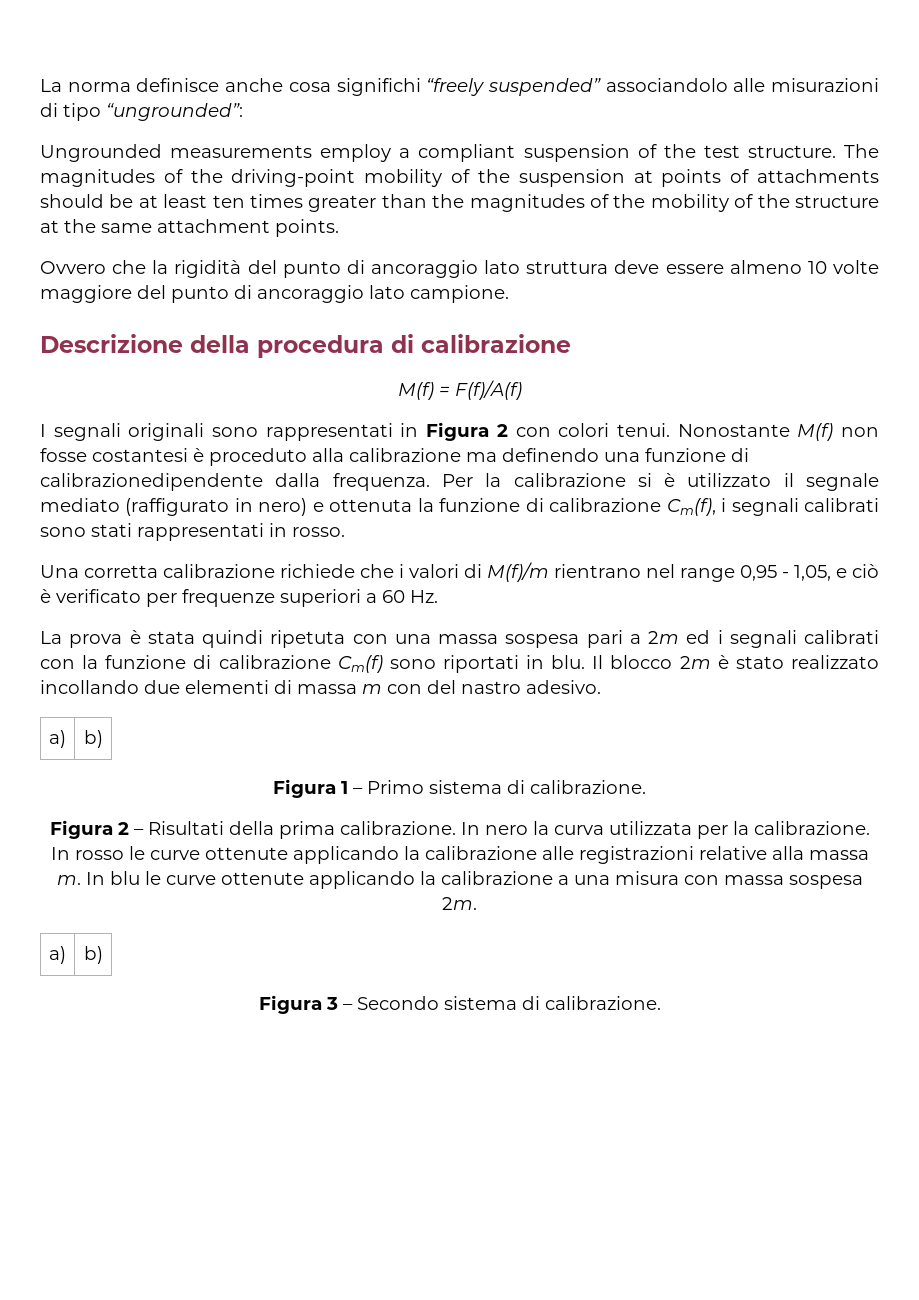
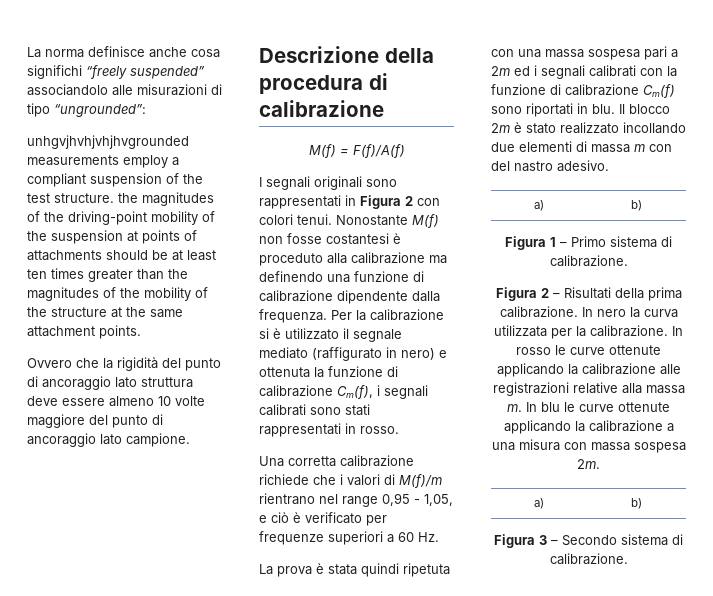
[40,144,162,162] Ungrounded -> [27,135,189,149] unhgvjhvhjvhjhvgrounded
[844,144,880,158] The -> [118,193,138,203] the
[40,473,263,491] calibrazionedipendente -> [259,290,408,304] calibrazione dipendente

